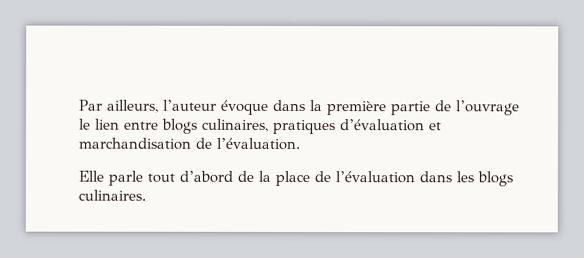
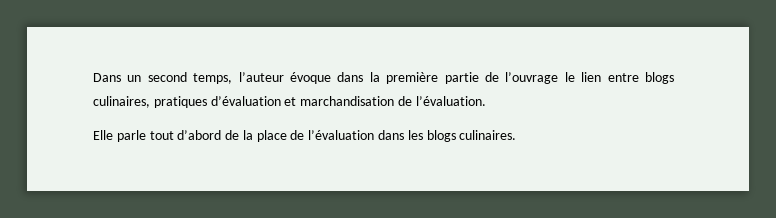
[79,99,159,113] Par ailleurs, -> [93,72,233,84] Dans un second temps,

